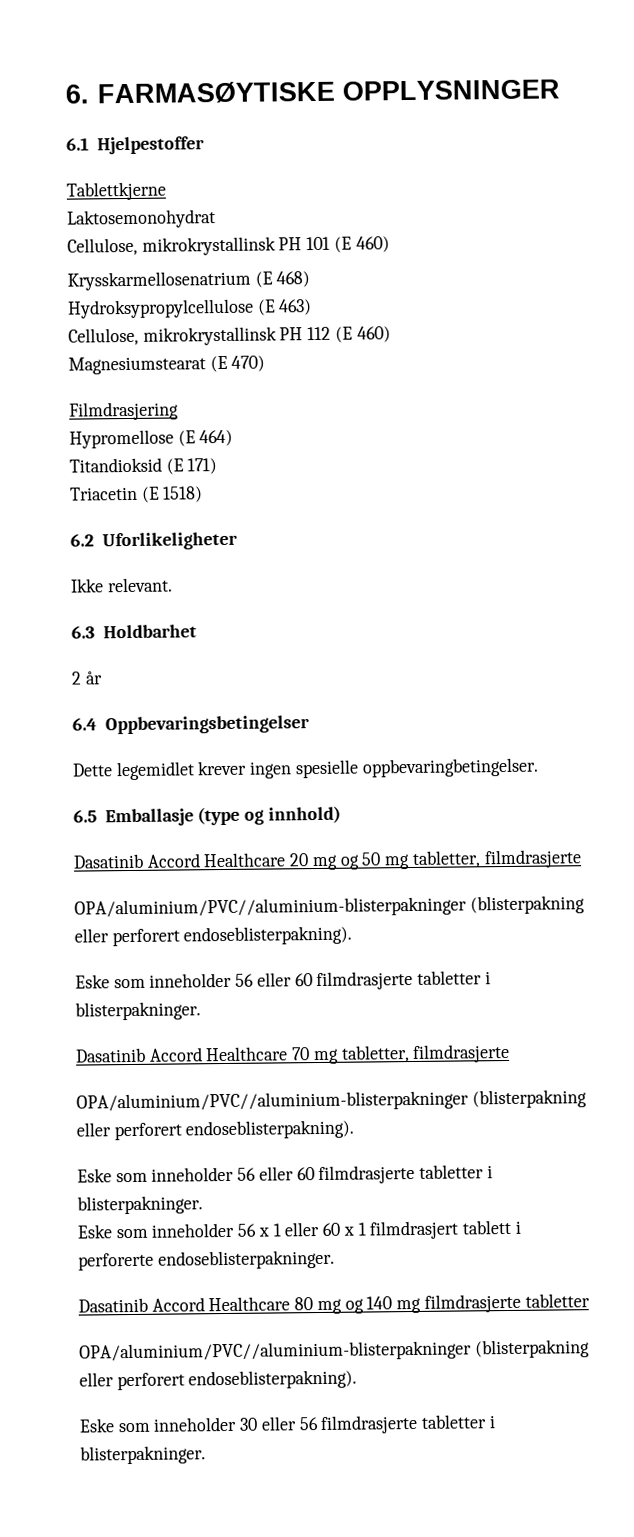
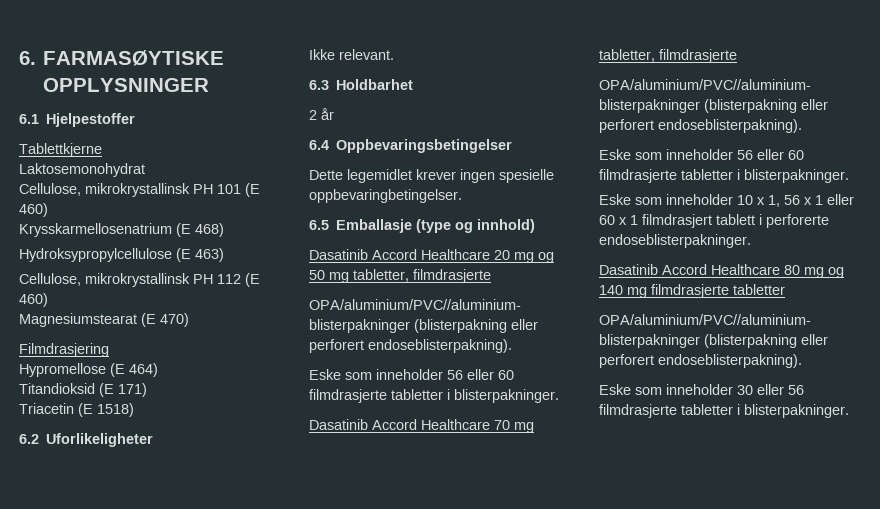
(235, 1230) none -> [737,195,780,207] 10 x 1,

